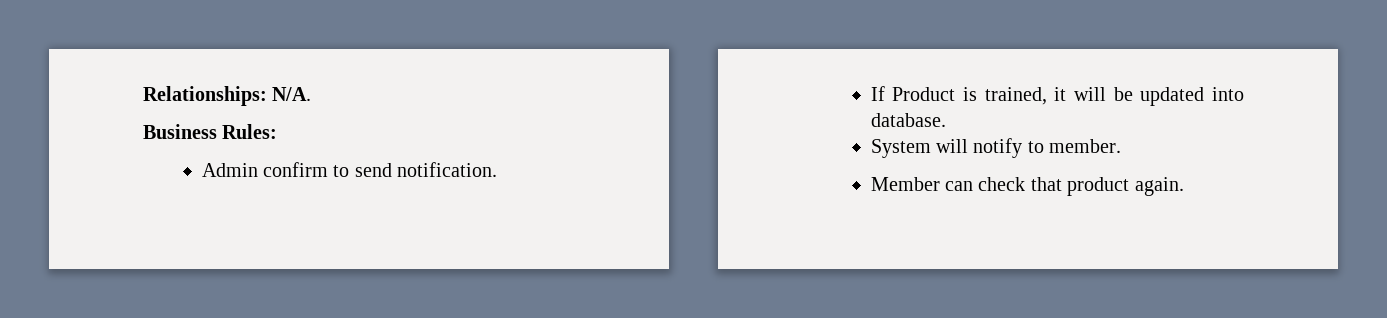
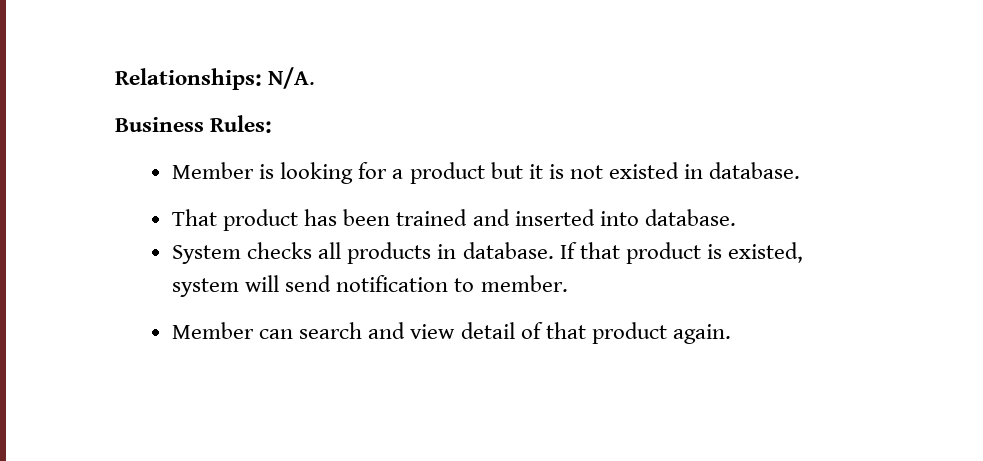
[201,162,498,177] [870,86,1244,106] [870,113,946,127] [870,138,1023,158] Admin confirm to send notification. // If Product is trained, it will be updated into database. // System will notify -> [172,162,801,184] [172,209,736,231] [172,242,803,264] [172,275,449,297] Member is looking for a product but it is not existed in database. // That product has been trained and inserted into database. // System checks all products in database. If that product is existed, system will send notification
[978,177,1026,191] check -> [299,322,543,339] search and view detail of

